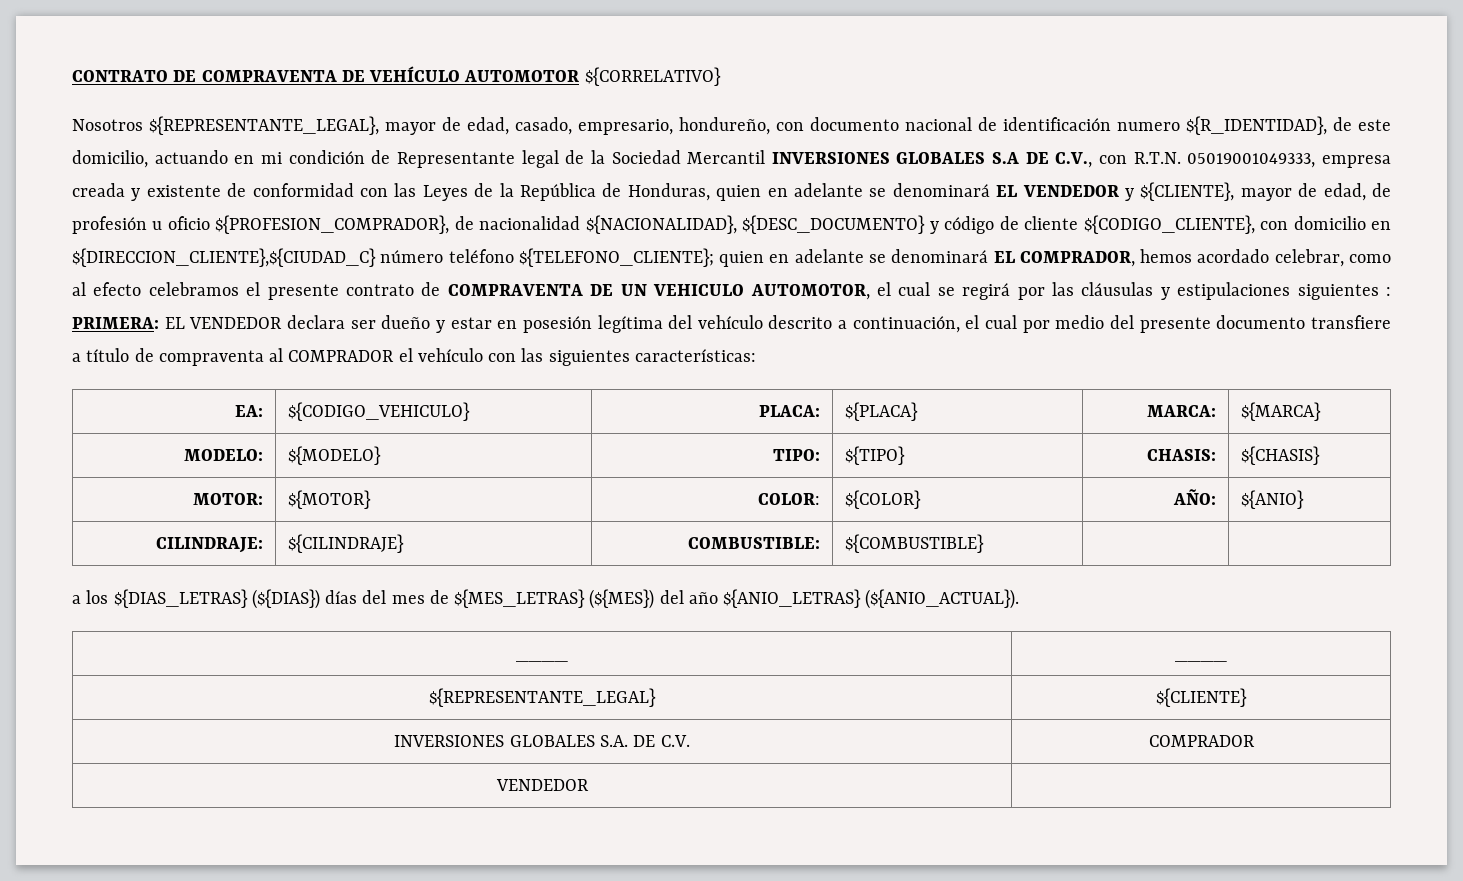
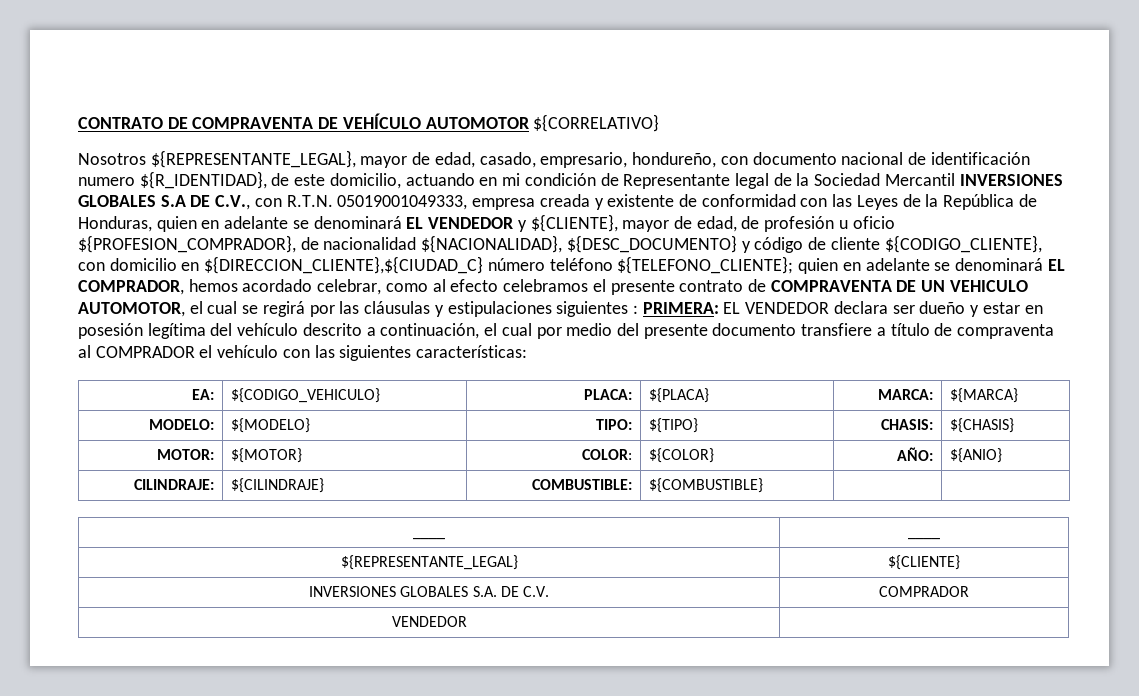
[72,589,1020,609] // a los ${DIAS_LETRAS} (${DIAS}) días del mes de ${MES_LETRAS} (${MES}) del año ${ANIO_LETRAS} (${ANIO_ACTUAL}). -> (764, 485) none

